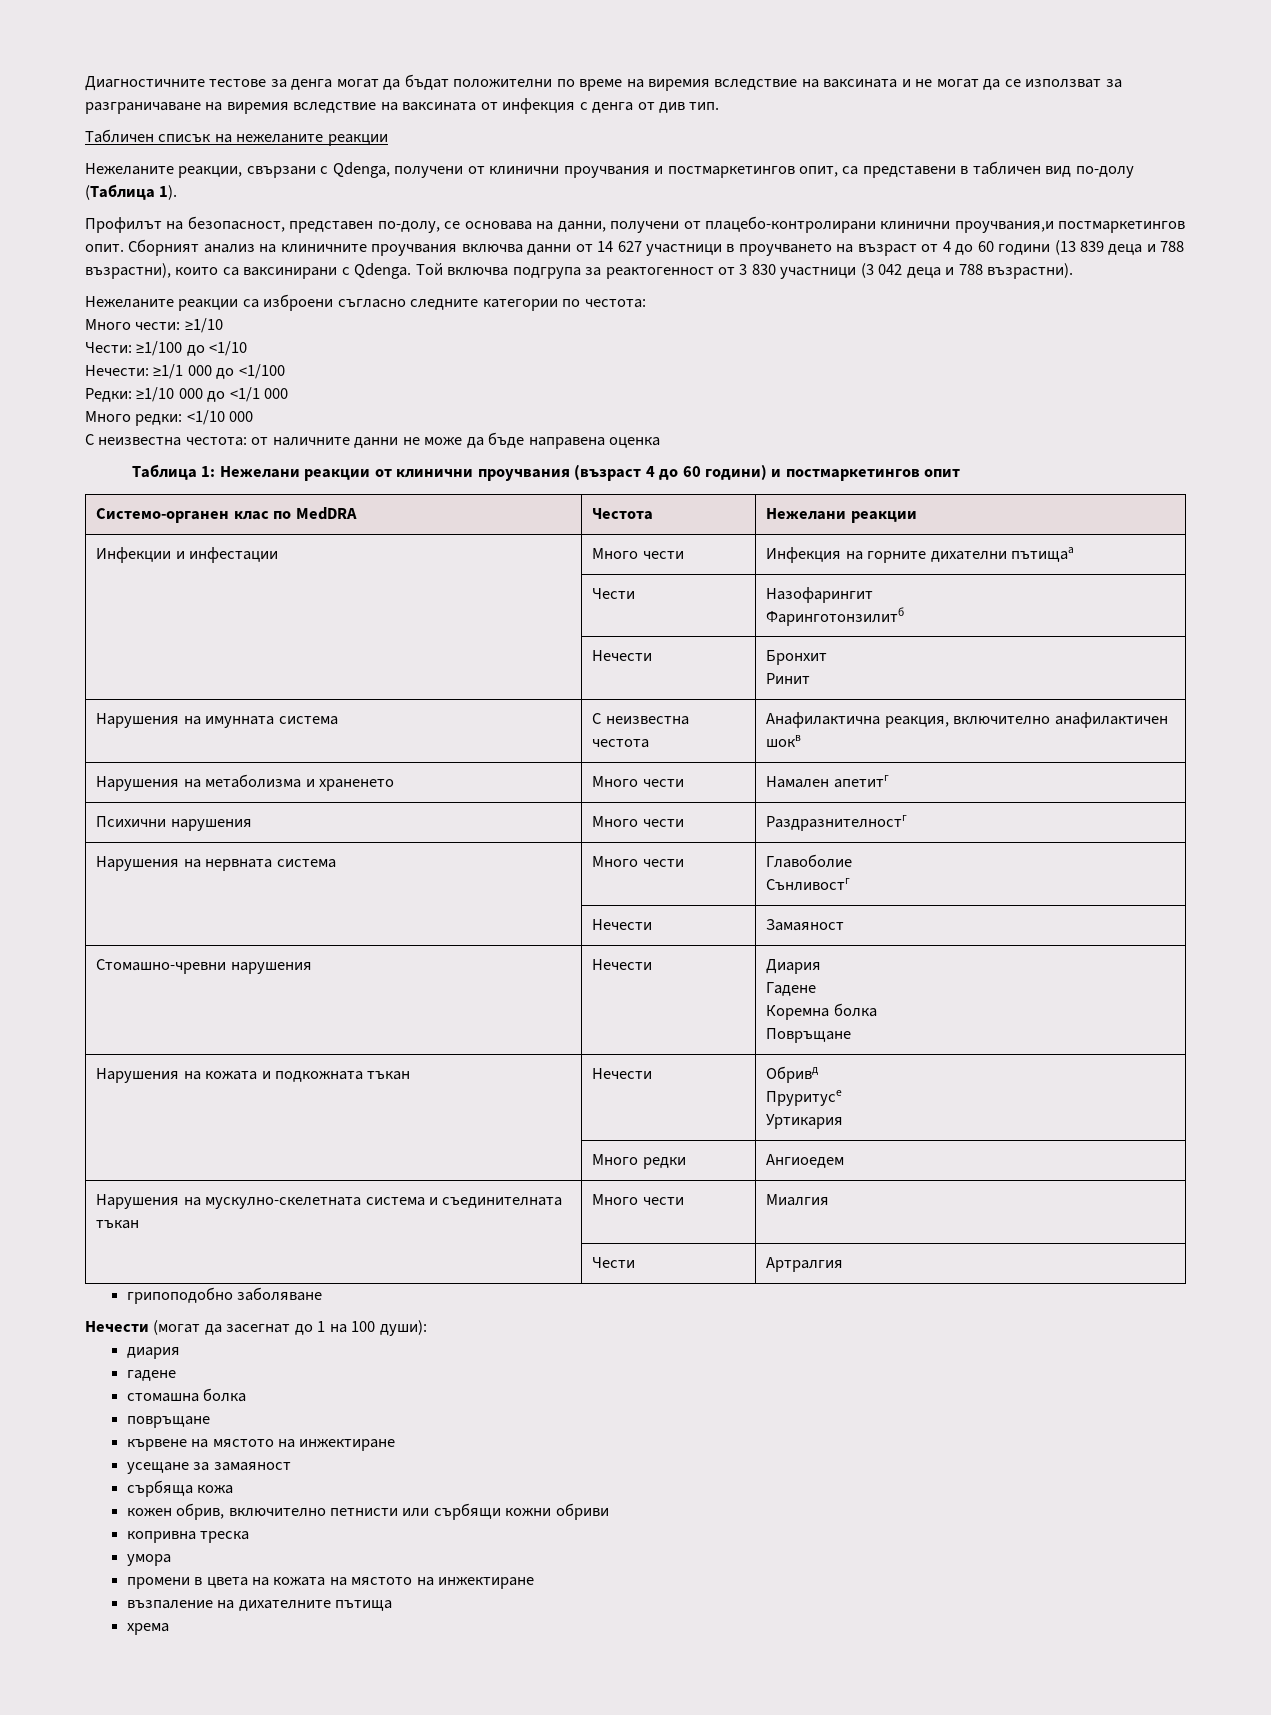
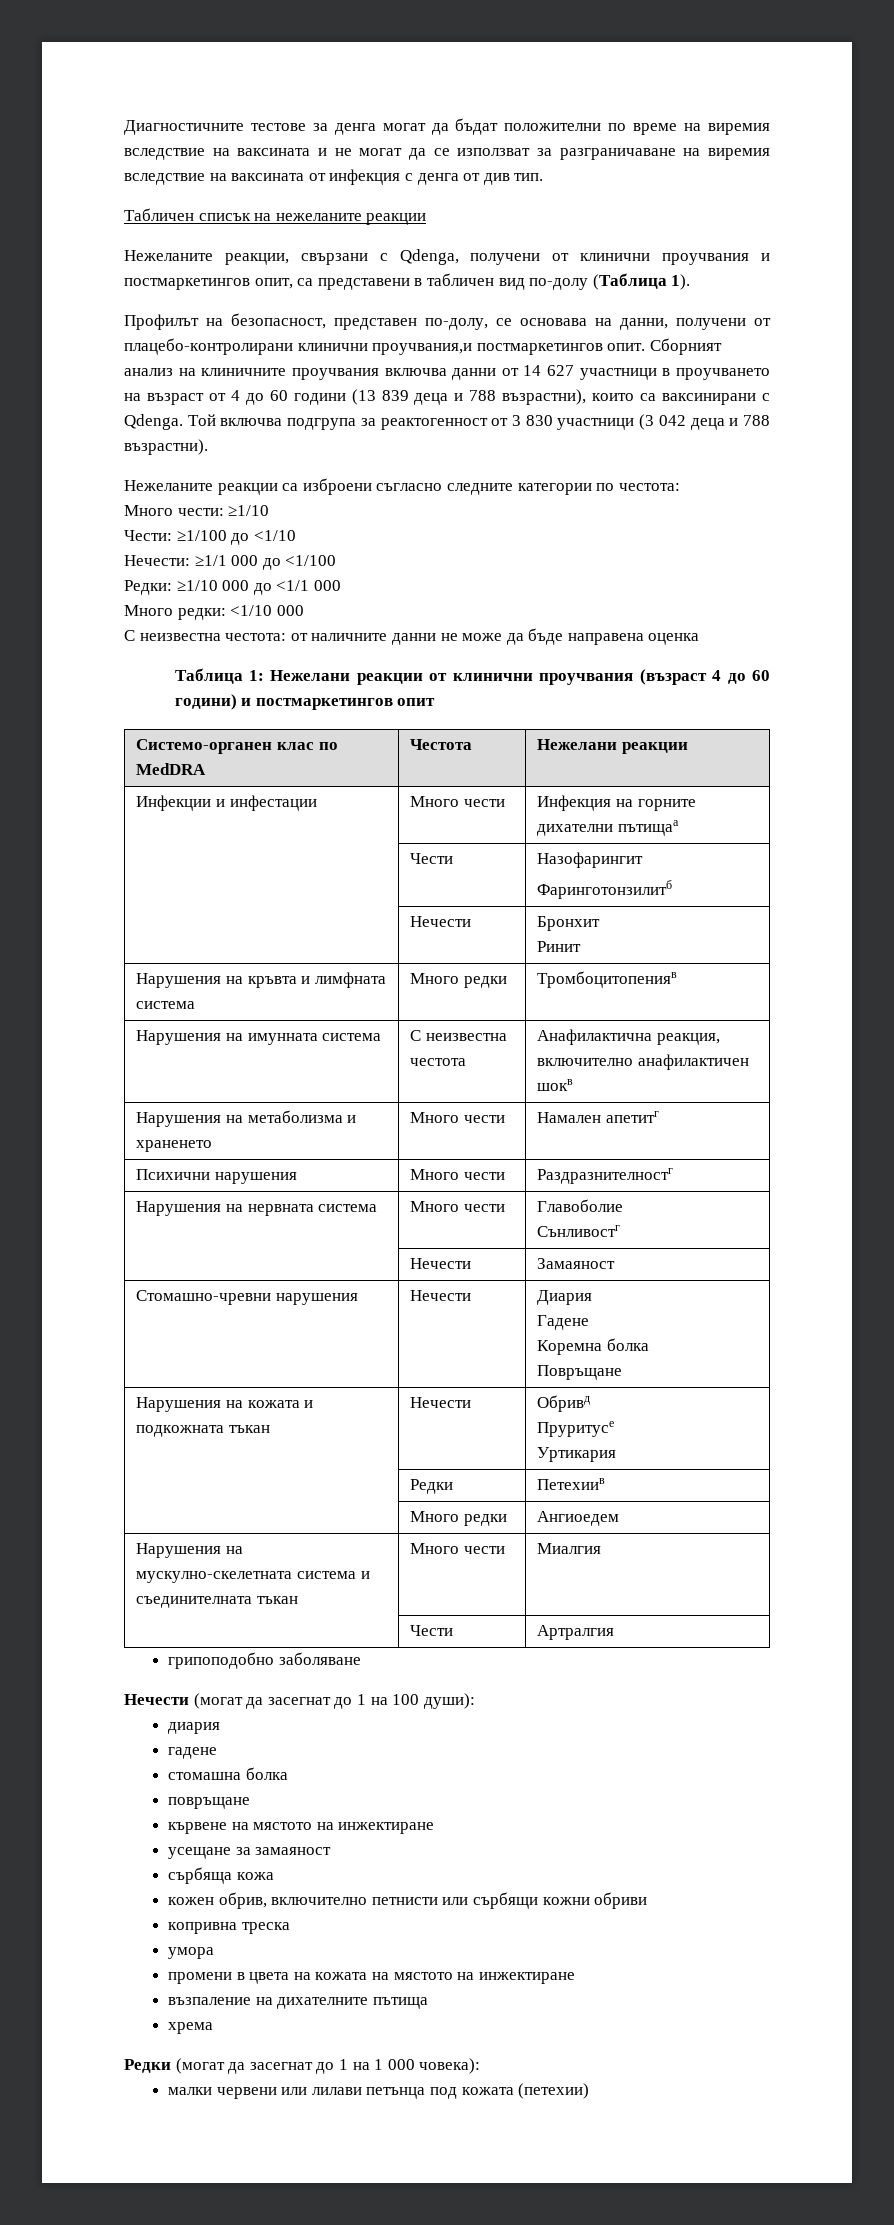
(811, 678) none -> [136,972,386,988] [136,1001,196,1009] [410,973,507,988] [537,971,678,988] // Нарушения на кръвта и лимфната система | Много редки | Тромбоцитопенияв
(844, 1121) none -> [410,1479,454,1494] [537,1478,606,1490] // | Редки | Петехиив
(169, 1629) none -> [124,2058,481,2074] [167,2083,590,2099] // Редки (могат да засегнат до 1 на 1 000 човека): // малки червени или лилави петънца под кожата (петехии)

